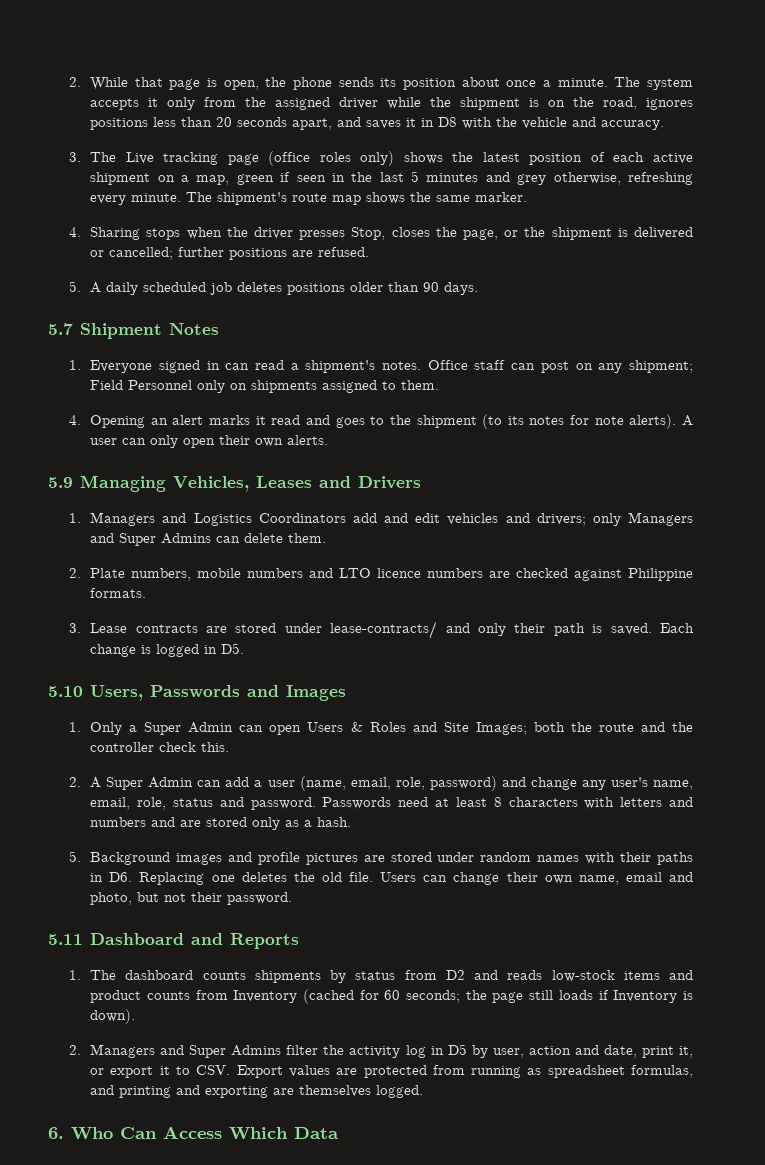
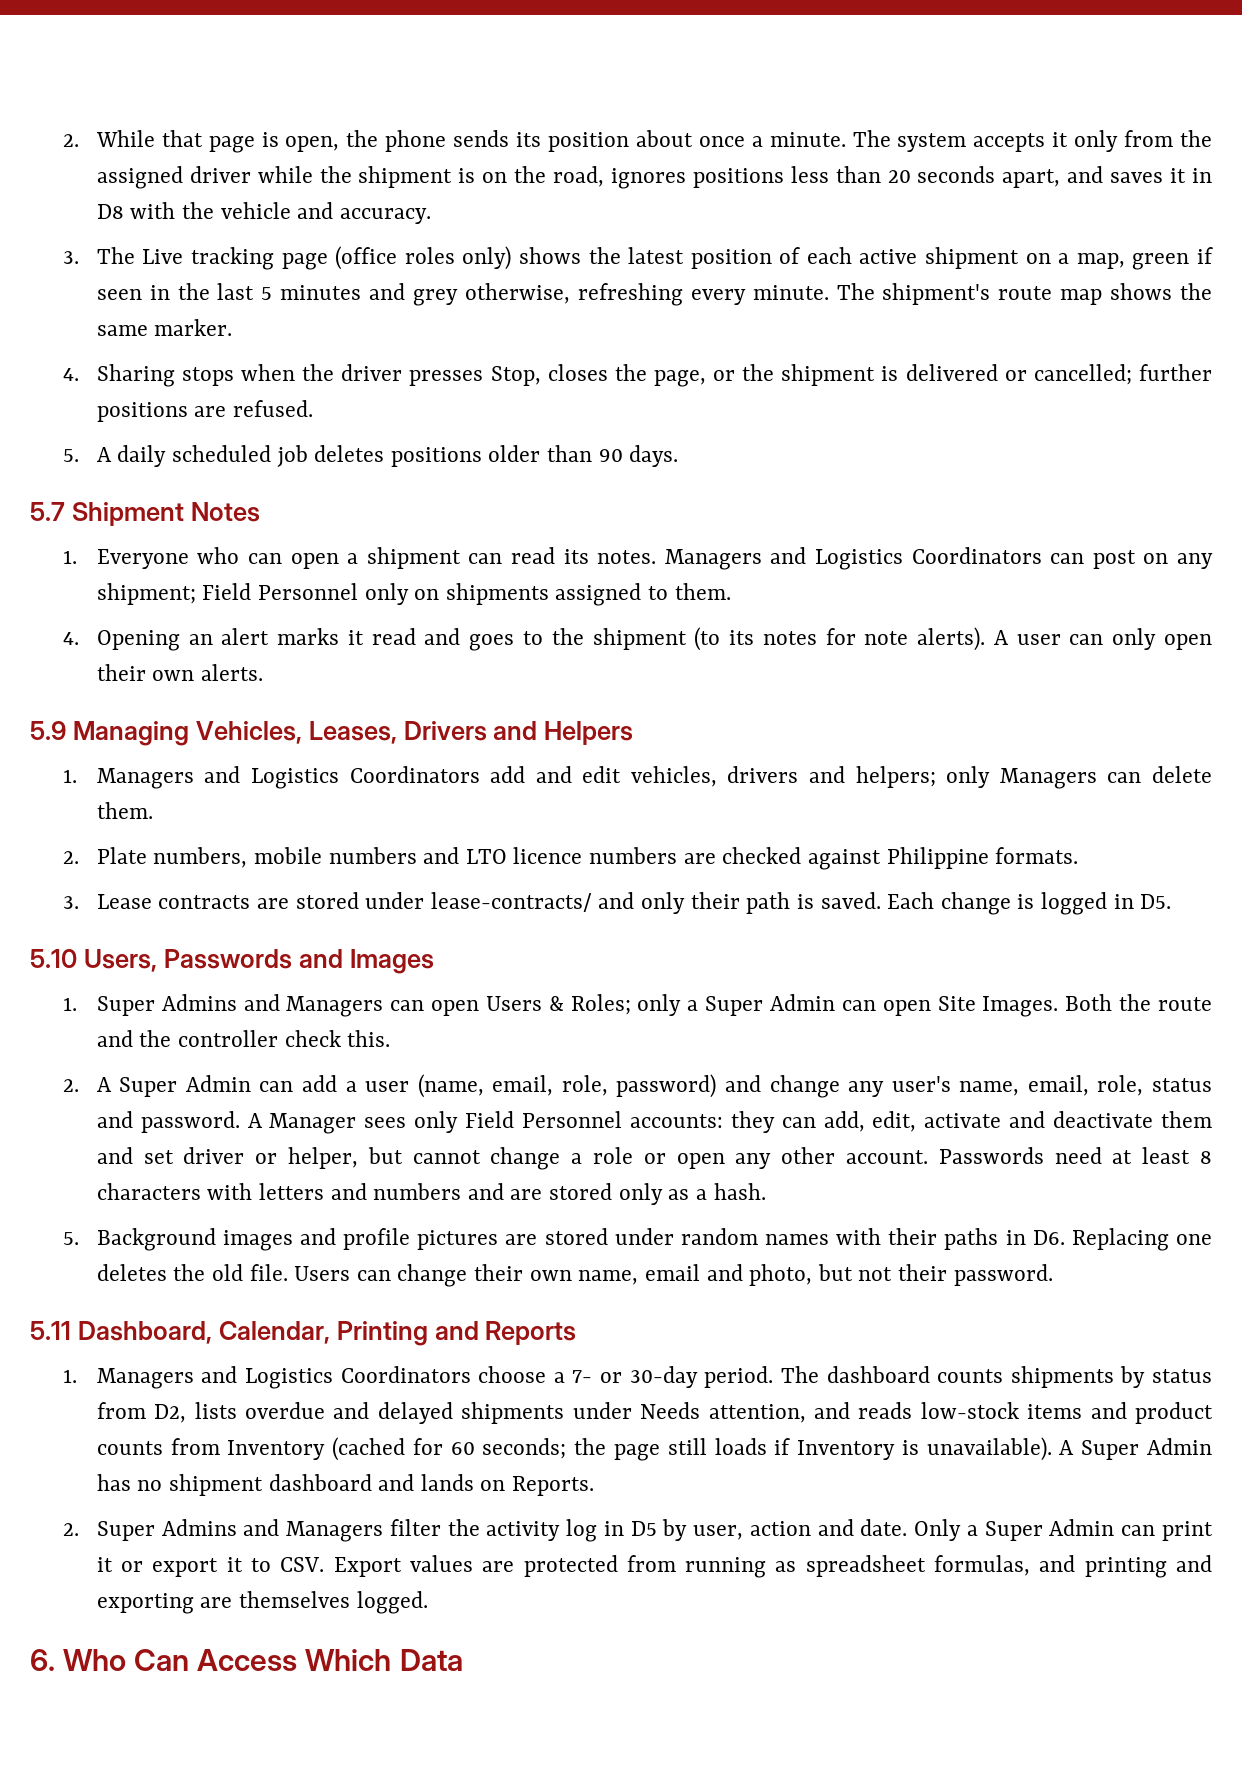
[158,360,506,373] signed in can read a shipment's notes. Office staff -> [197,547,1042,570] who can open a shipment can read its notes. Managers and Logistics Coordinators
[256,476,421,489] Leases and Drivers -> [308,721,634,745] Leases, Drivers and Helpers
[447,512,694,526] [90,533,212,546] vehicles and drivers; only Managers and Super Admins -> [630,766,1097,789] vehicles, drivers and helpers; only Managers
[90,722,123,735] Only -> [96,994,682,1017] Super Admins and Managers can open Users & Roles; only
[307,722,565,735] Users & Roles and Site Images; both -> [937,994,1113,1017] Site Images. Both
(316, 803) none -> [247,1111,1212,1134] [96,1147,928,1170] A Manager sees only Field Personnel accounts: they can add, edit, activate and deactivate them and set driver or helper, but cannot change a role or open any other account.
[90,933,184,945] Dashboard -> [77,1321,428,1346] Dashboard, Calendar, Printing
(82, 975) none -> [96,1366,774,1389] Managers and Logistics Coordinators choose a 7- or 30-day period.
[445,970,465,980] D2 -> [154,1402,806,1424] D2, lists overdue and delayed shipments under Needs attention,
[90,1009,136,1024] [69,1044,282,1058] down). // 2. Managers and Super Admins -> [926,1437,1213,1461] [96,1474,595,1496] [63,1519,384,1542] unavailable). A Super Admin has no shipment dashboard and lands on Reports. // 2. Super Admins and Managers
[603,1045,694,1058] date, print it, -> [860,1519,1214,1541] [96,1557,113,1572] date. Only a Super Admin can print it

